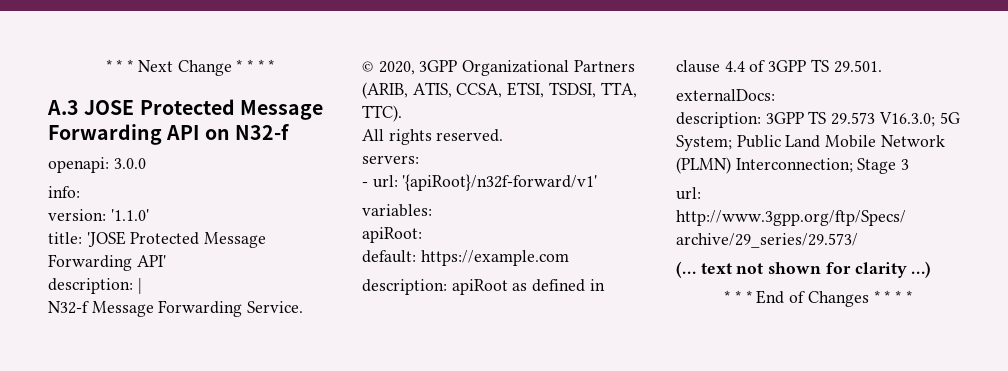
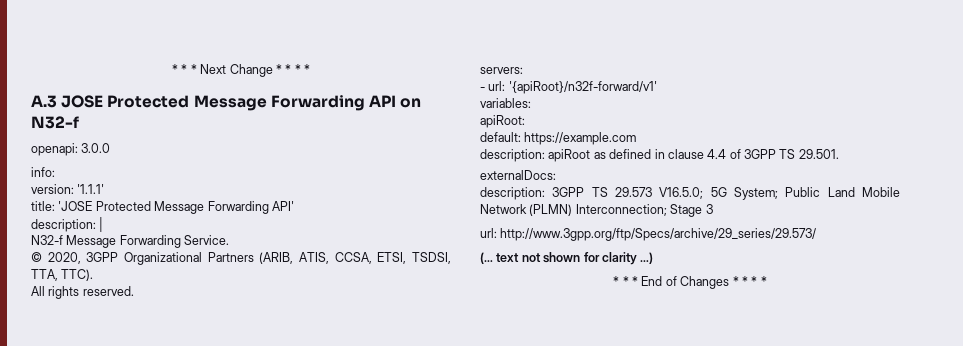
[110,209,149,221] '1.1.0' -> [77,184,105,194] '1.1.1'
[878,112,935,127] V16.3.0; -> [659,187,704,199] V16.5.0;

